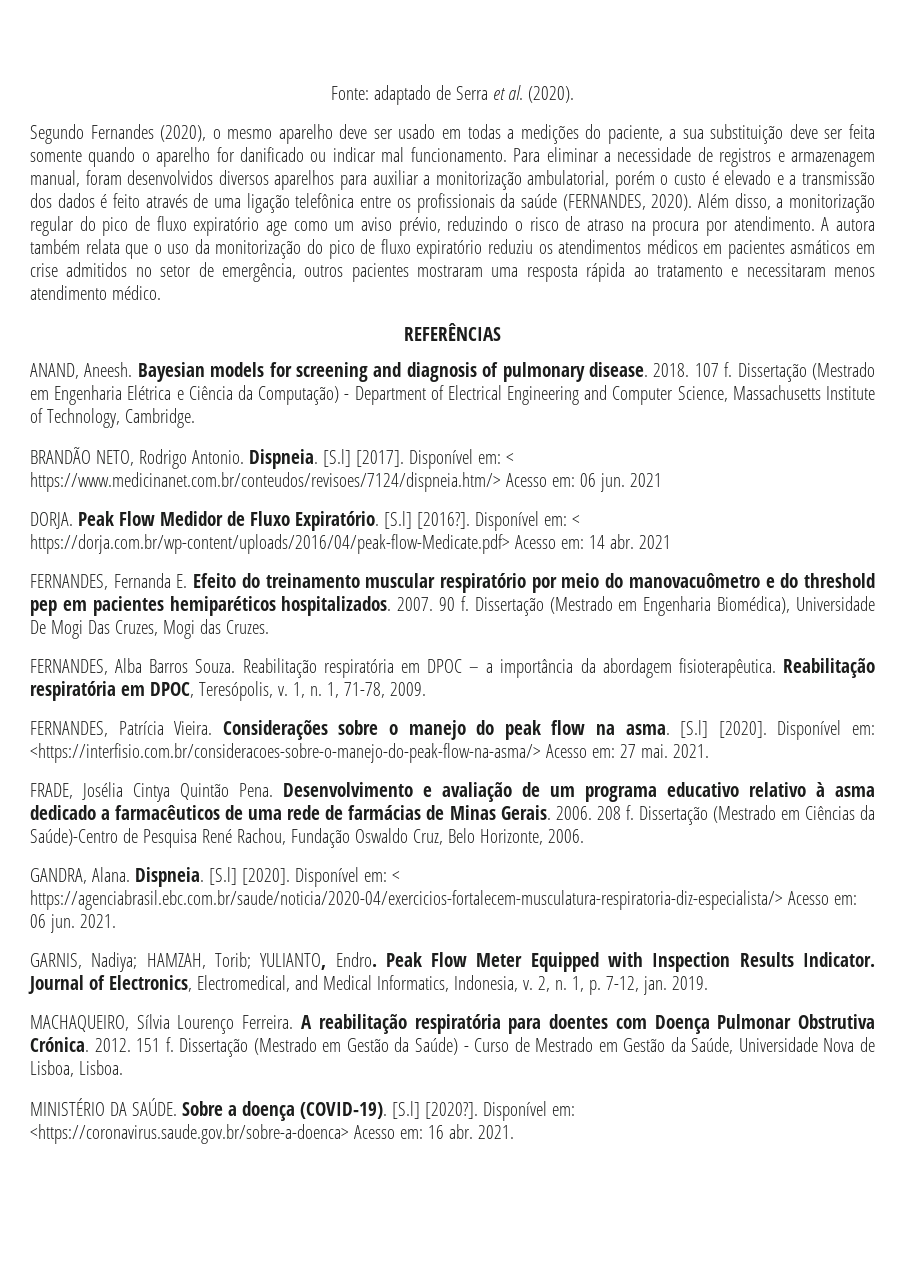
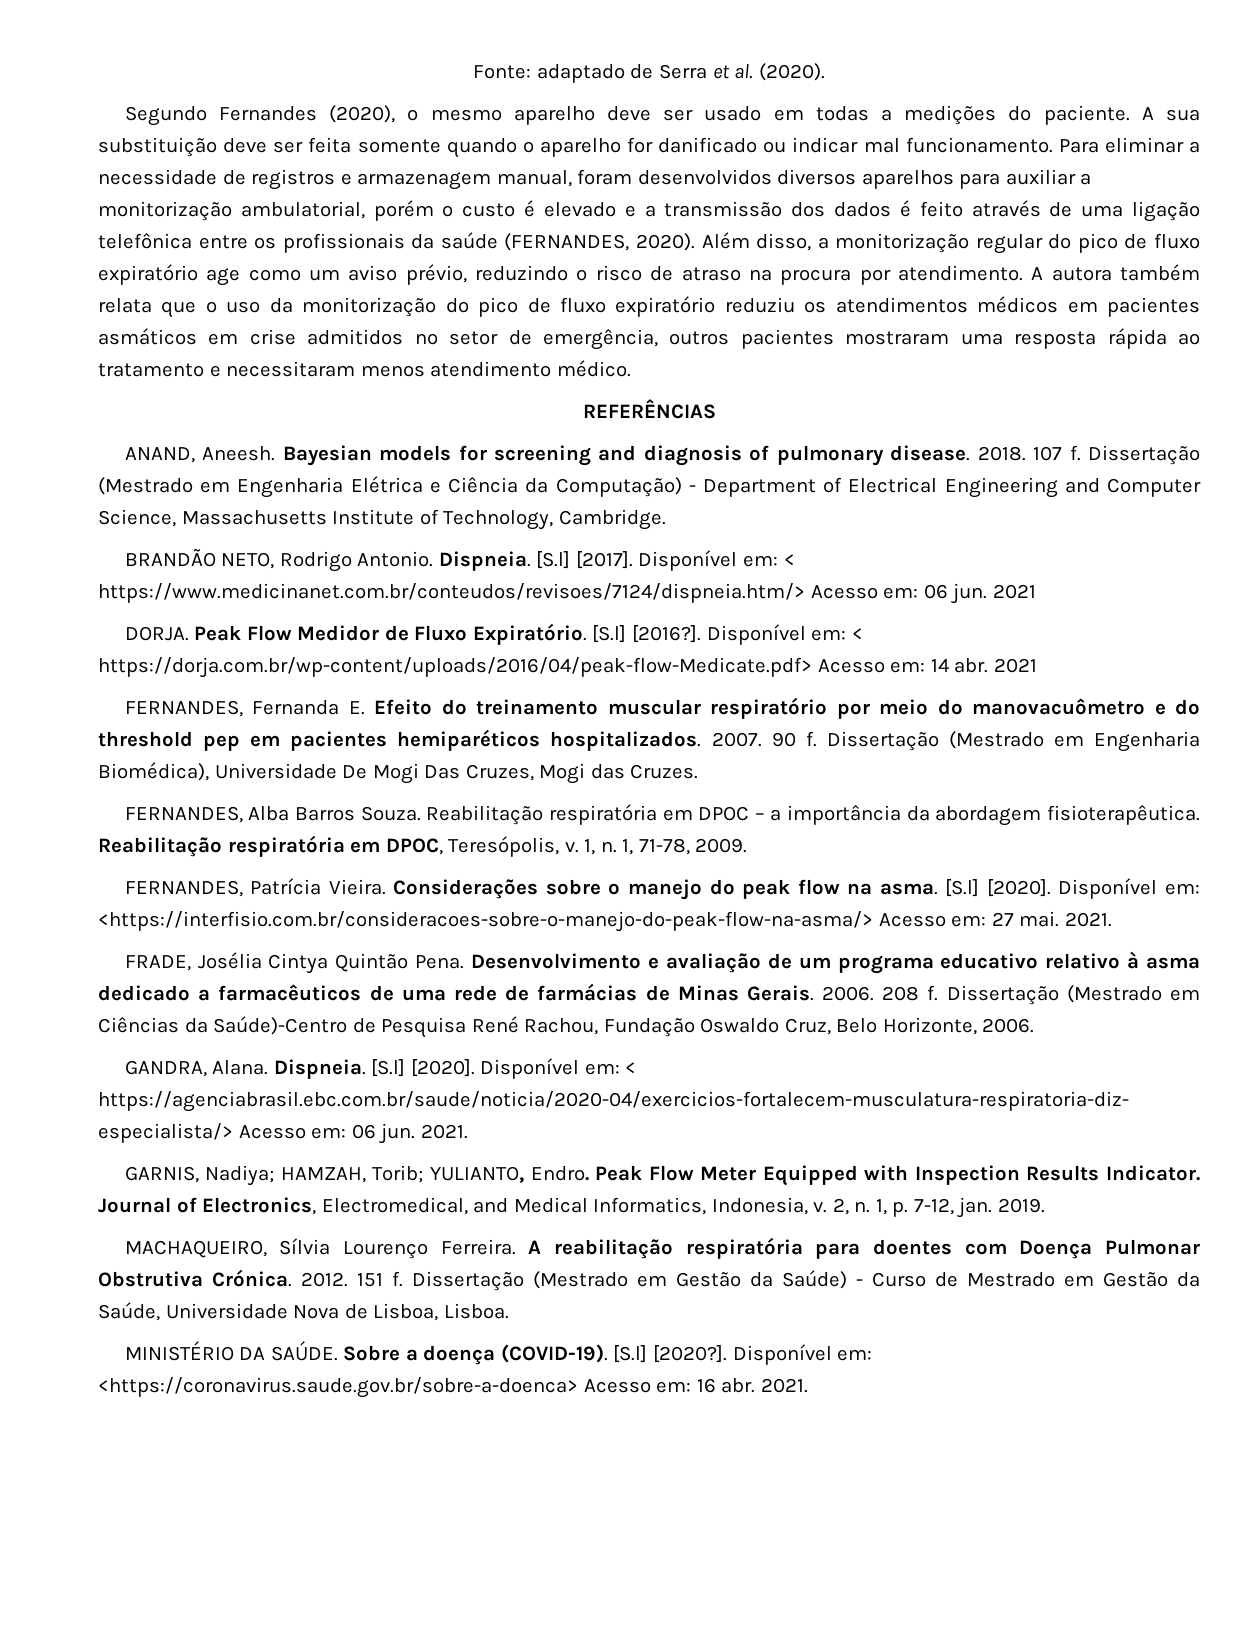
[607,125,677,144] paciente, a -> [1043,105,1154,125] paciente. A

